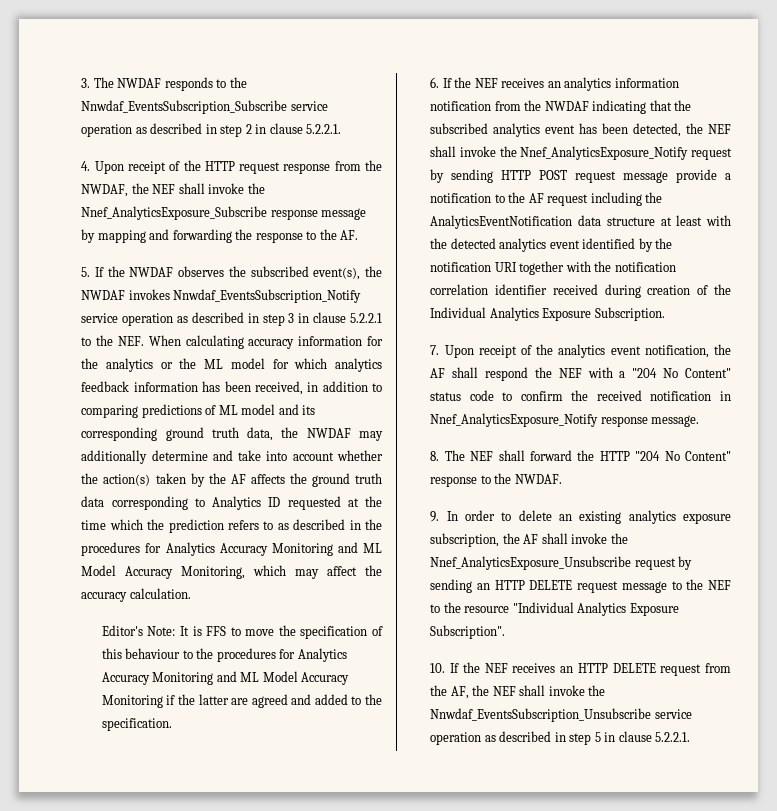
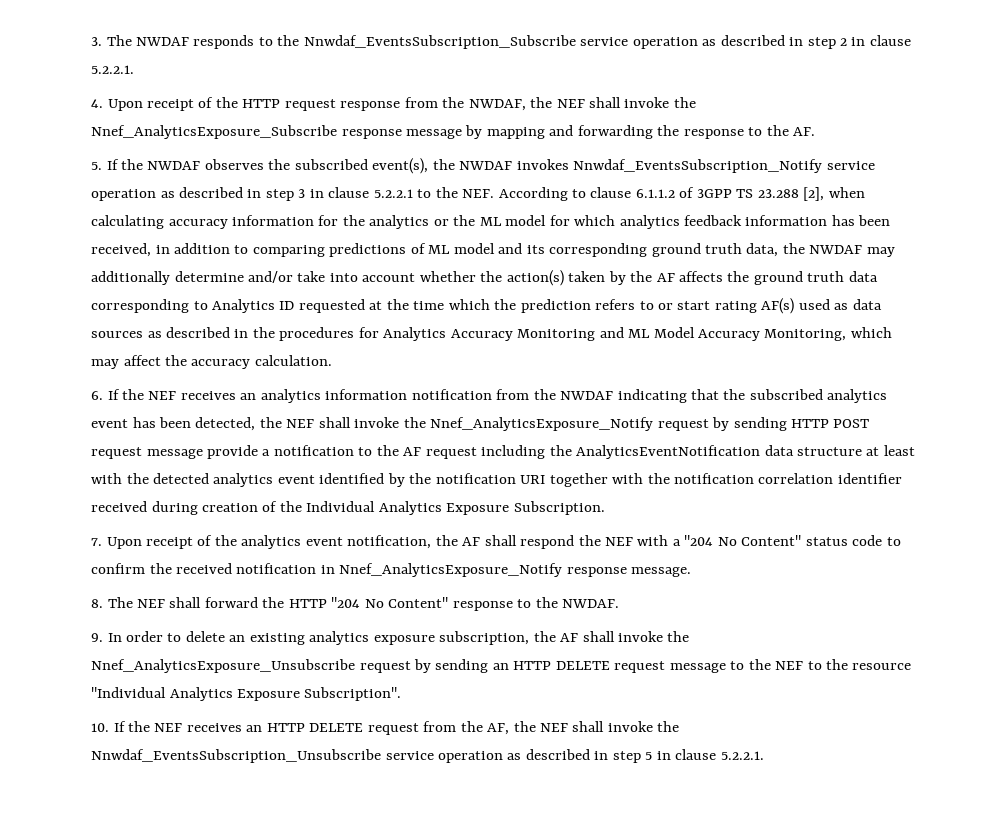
[148,335,181,346] When -> [498,187,865,201] According to clause 6.1.1.2 of 3GPP TS 23.288 [2], when
[212,450,233,461] and -> [247,271,293,283] and/or
(274, 525) none -> [657,298,882,314] [91,331,144,338] or start rating AF(s) used as data sources
[101,625,383,639] [101,648,347,662] [101,671,350,685] [101,694,382,708] [101,718,172,731] // Editor's Note: It is FFS to move the specification of this behaviour to the procedures for Analytics Accuracy Monitoring and ML Model Accuracy Monitoring if the latter are agreed and added to the specification. -> (332, 360) none

